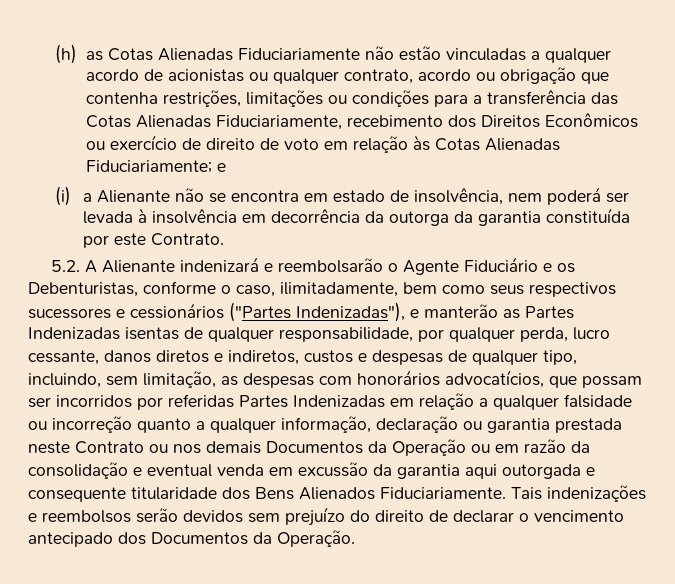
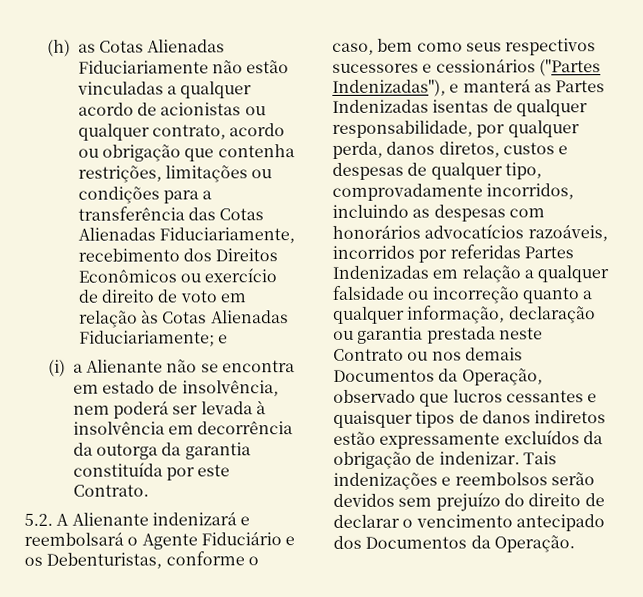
[277,258,383,273] reembolsarão -> [24,531,124,546] reembolsará
[280,282,398,297] ilimitadamente, -> (374, 48) none
[424,304,498,318] manterão -> [462,78,531,93] manterá
[573,327,610,340] [28,350,299,365] lucro cessante, danos diretos e indiretos, -> [386,141,500,158] danos diretos,
[28,371,216,388] incluindo, sem limitação, -> [332,183,575,201] [332,204,409,218] comprovadamente incorridos, incluindo
[445,370,642,388] [28,397,51,408] advocatícios, que possam ser -> [424,224,608,242] advocatícios razoáveis,
[392,439,590,456] [28,462,595,479] [28,487,506,502] Operação ou em razão da consolidação e eventual venda em excussão da garantia aqui outorgada e consequente titularidade dos Bens Alienados Fiduciariamente. -> [461,368,543,386] [333,389,598,407] [333,410,607,428] [333,430,603,449] [333,451,520,469] Operação, observado que lucros cessantes e quaisquer tipos de danos indiretos estão expressamente excluídos da obrigação de indenizar.

